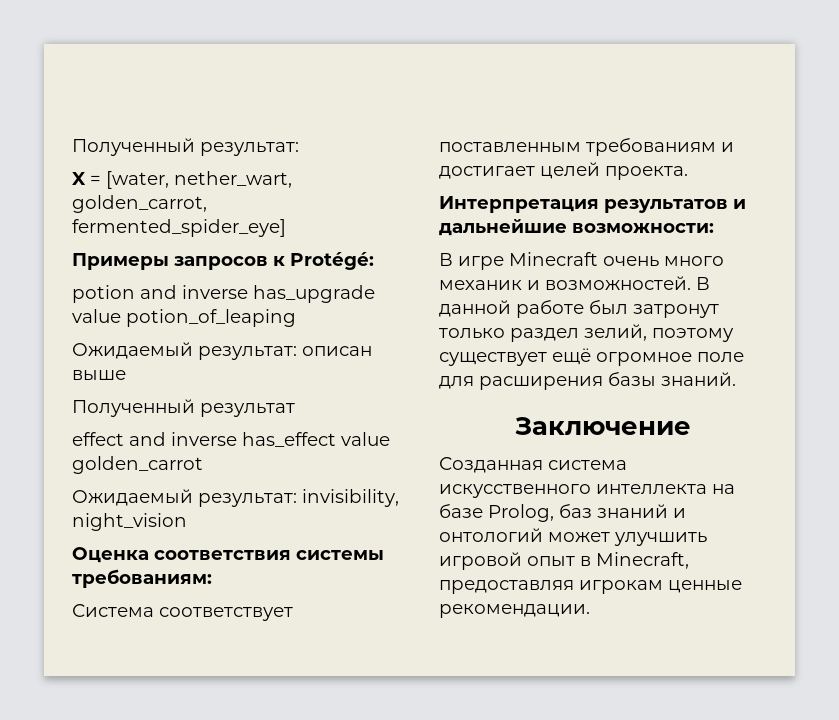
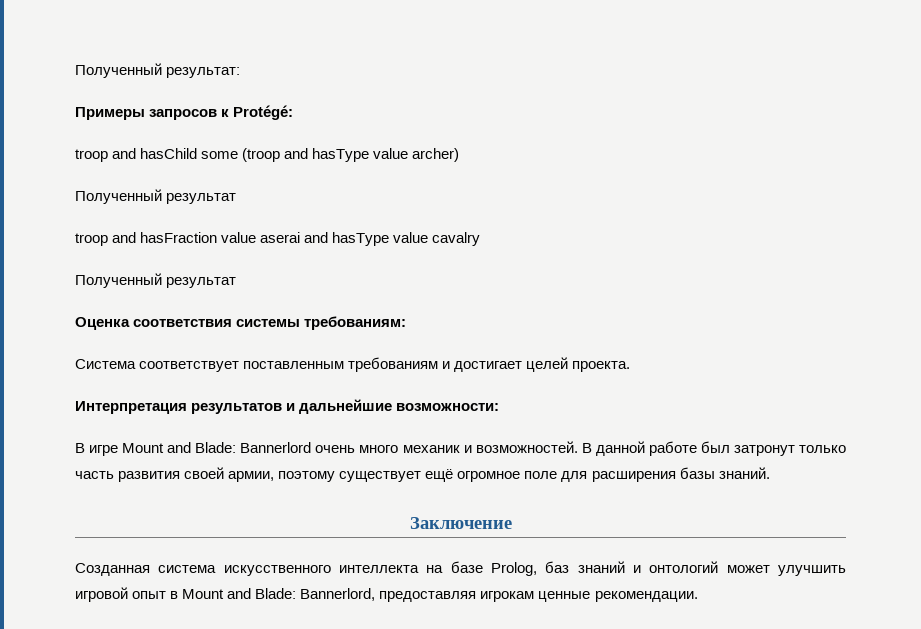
[72,171,292,189] [72,195,207,213] [72,219,286,237] [72,252,374,270] [72,285,375,303] [72,309,296,327] [72,342,372,360] [72,370,126,381] [72,399,295,417] [72,432,390,447] [72,456,203,474] [72,489,399,507] [72,513,187,531] X = [water, nether_wart, golden_carrot, fermented_spider_eye] // Примеры запросов к Protégé: // potion and inverse has_upgrade value potion_of_leaping // Ожидаемый результат: описан выше // Полученный результат // effect and inverse has_effect value golden_carrot // Ожидаемый результат: invisibility, night_vision -> [75,105,294,120] [75,148,460,162] [75,189,237,204] [75,232,481,246] [75,273,237,288] Примеры запросов к Protégé: // troop and hasChild some (troop and hasType value archer) // Полученный результат // troop and hasFraction value aserai and hasType value cavalry // Полученный результат
[509,252,598,266] Minecraft -> [122,442,312,453] Mount and Blade: Bannerlord
[510,324,647,342] раздел зелий, -> [75,467,275,482] часть развития своей армии,
[596,552,689,569] Minecraft, -> [182,588,376,601] Mount and Blade: Bannerlord,

